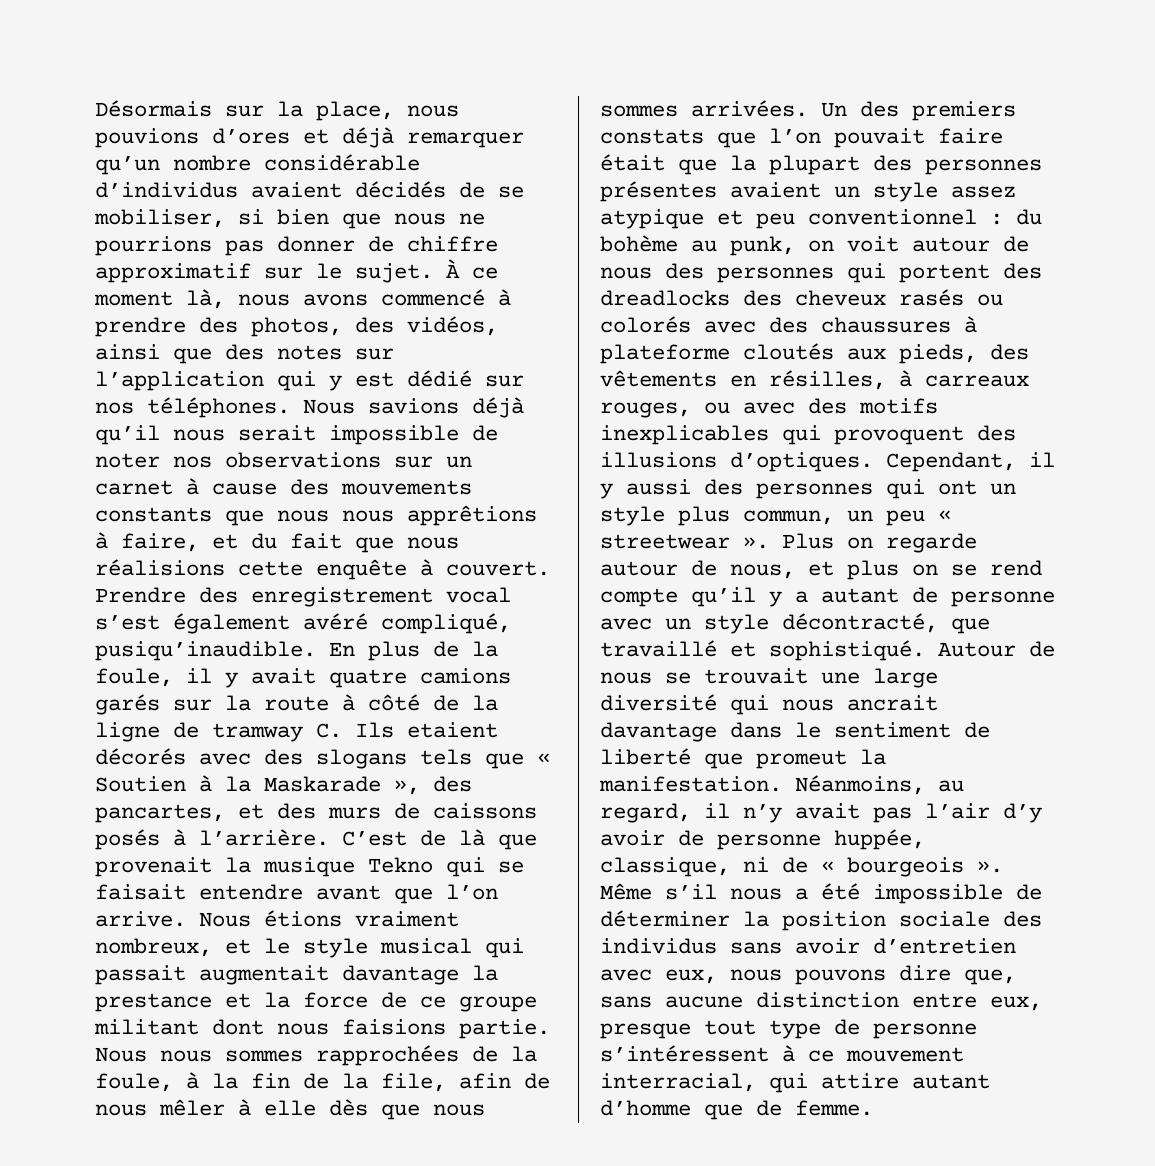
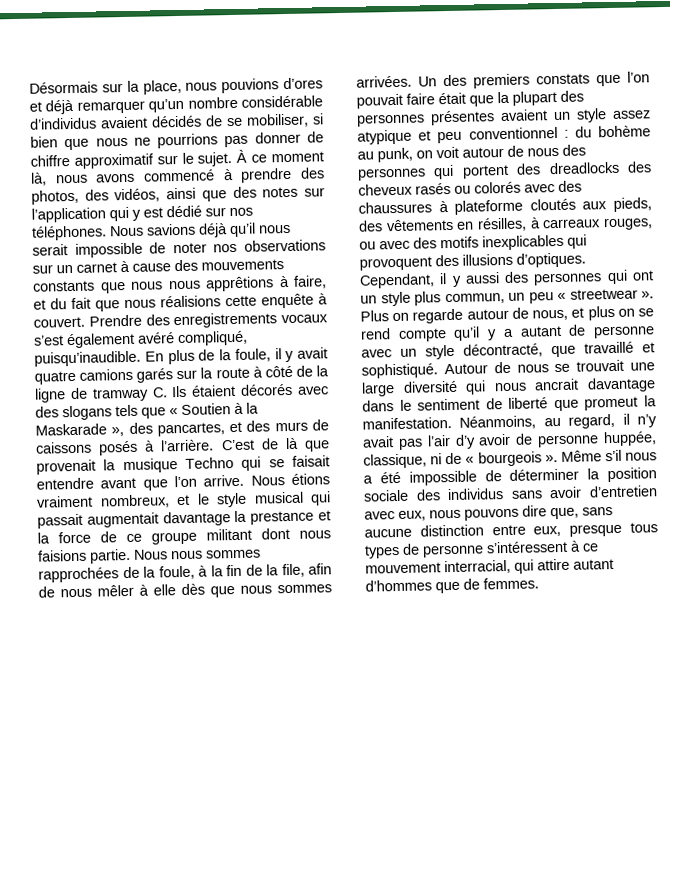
[251,587,511,607] enregistrement vocal -> [173,312,328,329] enregistrements vocaux
[95,641,316,661] pusiqu’inaudible. -> [34,350,141,367] puisqu’inaudible.
[407,722,498,738] etaient -> [191,384,237,397] étaient
[368,857,433,873] Tekno -> [185,457,234,469] Techno
[704,1020,821,1039] tout type -> [630,522,658,533] [364,544,400,559] tous types
[600,1100,691,1116] d’homme -> [365,579,432,592] d’hommes
[795,1100,873,1116] femme. -> [483,577,539,590] femmes.

